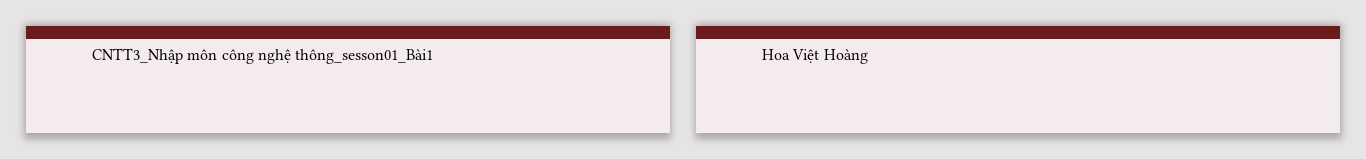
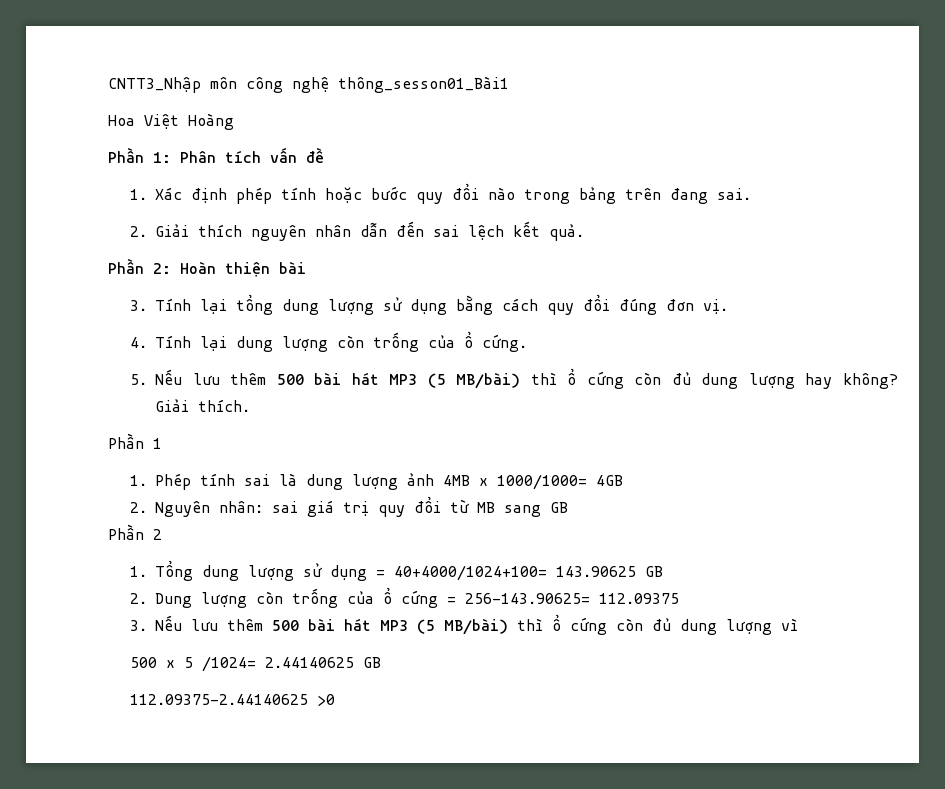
(868, 56) none -> [108,147,324,163] [129,183,751,204] [129,221,584,241] [108,258,306,277] [129,294,728,315] [129,331,527,352] [129,368,899,389] [154,399,250,412] [108,433,162,449] [129,473,623,490] [129,496,568,517] [108,524,162,540] [129,560,663,581] [129,587,679,608] [129,614,798,635] [129,656,381,672] [129,694,335,706] // Phần 1: Phân tích vấn đề // 1. Xác định phép tính hoặc bước quy đổi nào trong bảng trên đang sai. // 2. Giải thích nguyên nhân dẫn đến sai lệch kết quả. // Phần 2: Hoàn thiện bài // 3. Tính lại tổng dung lượng sử dụng bằng cách quy đổi đúng đơn vị. // 4. Tính lại dung lượng còn trống của ổ cứng. // 5. Nếu lưu thêm 500 bài hát MP3 (5 MB/bài) thì ổ cứng còn đủ dung lượng hay không? Giải thích. // Phần 1 // 1. Phép tính sai là dung lượng ảnh 4MB x 1000/1000= 4GB // 2. Nguyên nhân: sai giá trị quy đổi từ MB sang GB // Phần 2 // 1. Tổng dung lượng sử dụng = 40+4000/1024+100= 143.90625 GB // 2. Dung lượng còn trống của ổ cứng = 256-143.90625= 112.09375 // 3. Nếu lưu thêm 500 bài hát MP3 (5 MB/bài) thì ổ cứng còn đủ dung lượng vì // 500 x 5 /1024= 2.44140625 GB // 112.09375-2.44140625 >0

